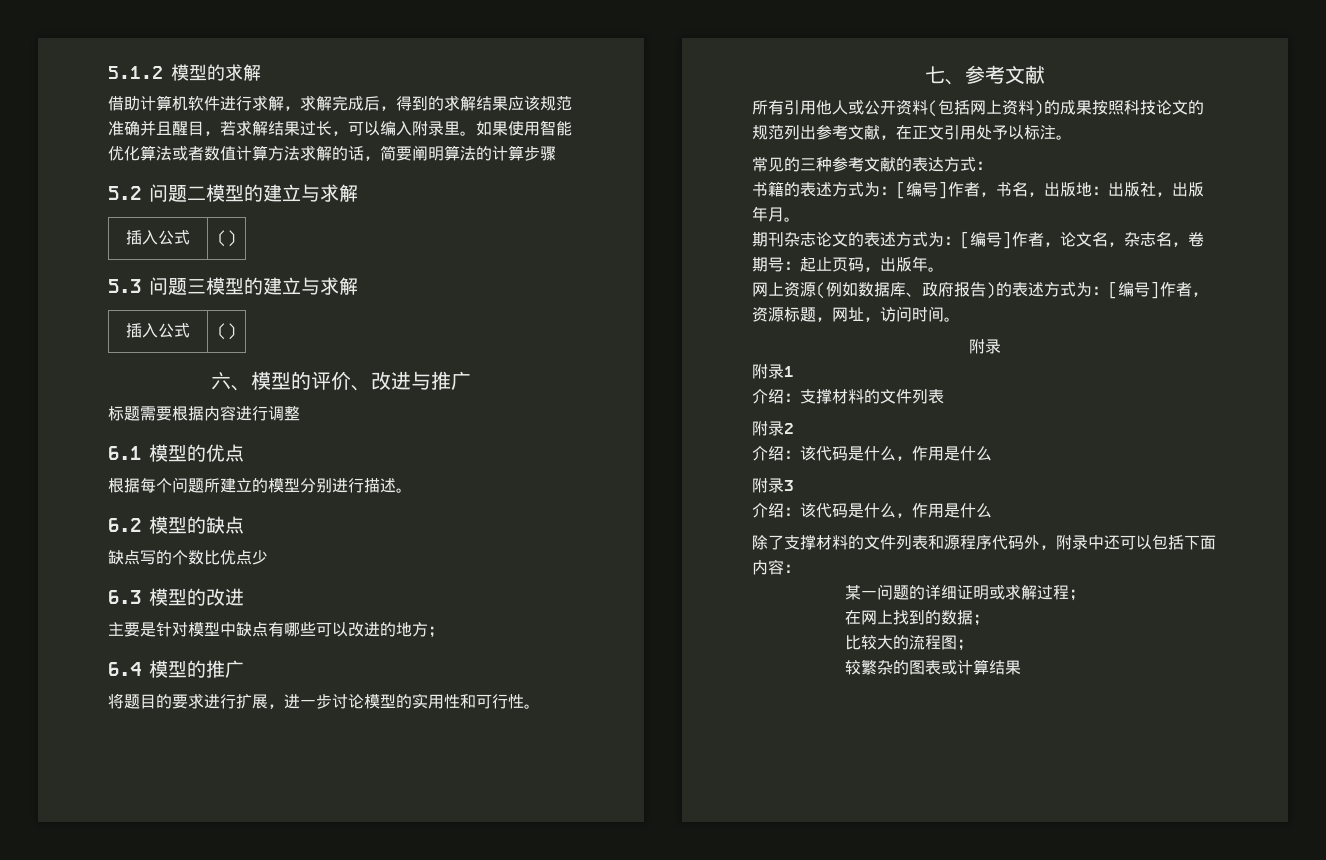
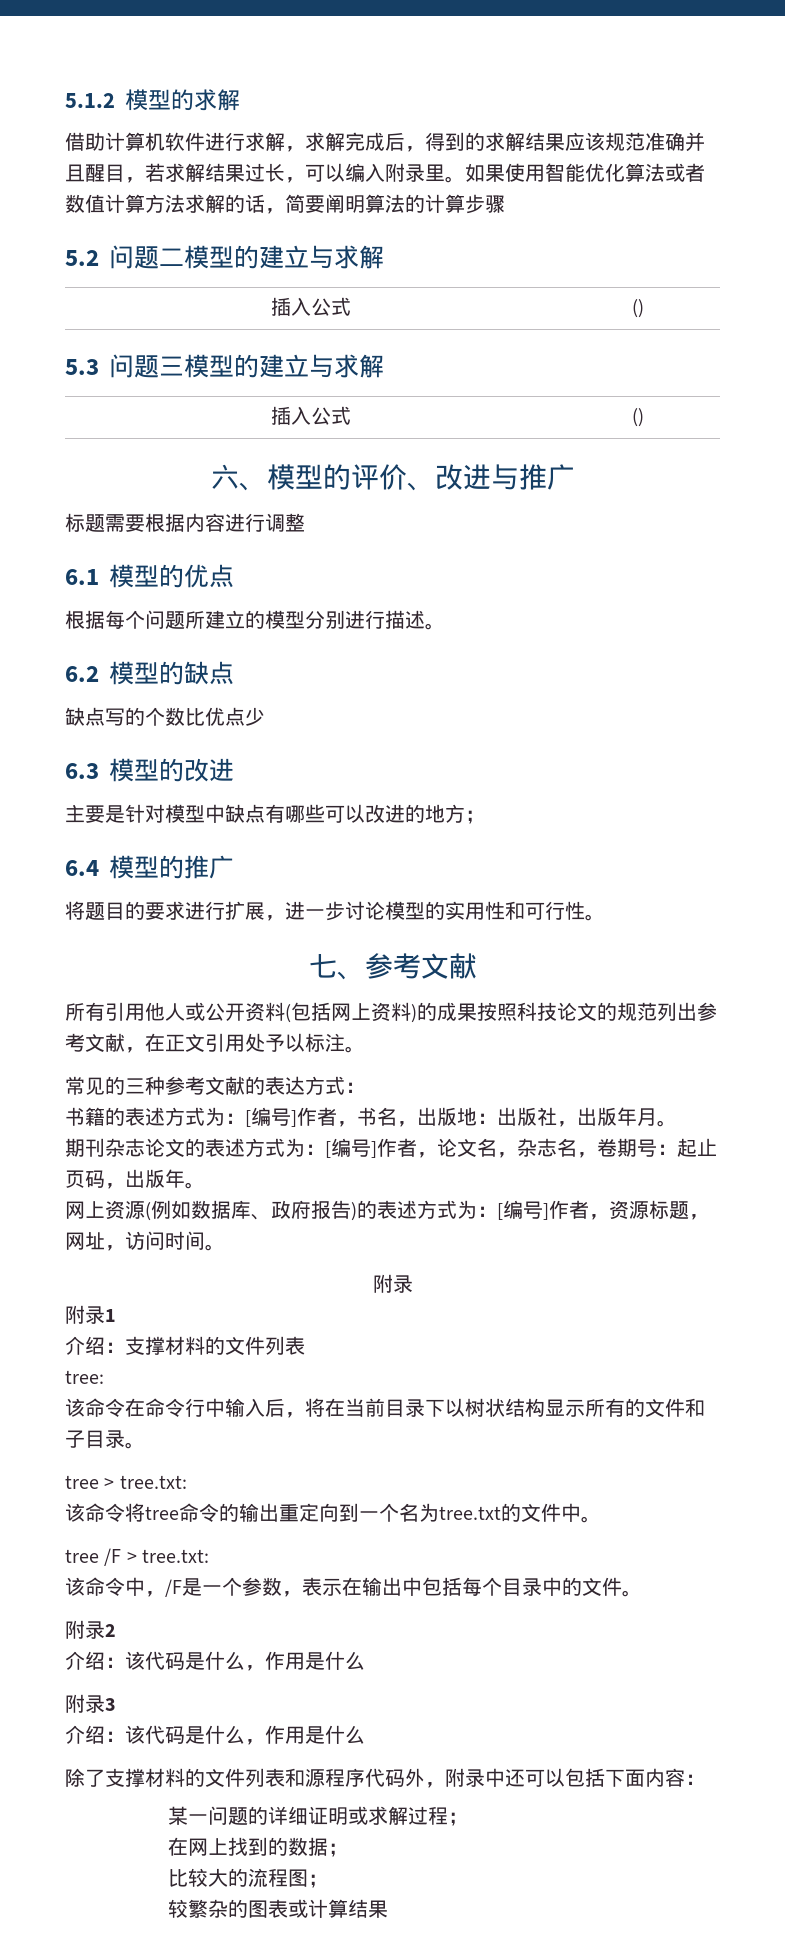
(944, 396) none -> [65,1370,104,1384] [65,1398,705,1418] [65,1430,145,1449] [65,1475,187,1489] [65,1503,601,1523] [65,1548,210,1566] [65,1577,642,1597] // tree: // 该命令在命令行中输入后，将在当前目录下以树状结构显示所有的文件和子目录。 // tree > tree.txt: // 该命令将tree命令的输出重定向到一个名为tree.txt的文件中。 // tree /F > tree.txt: // 该命令中，/F是一个参数，表示在输出中包括每个目录中的文件。

